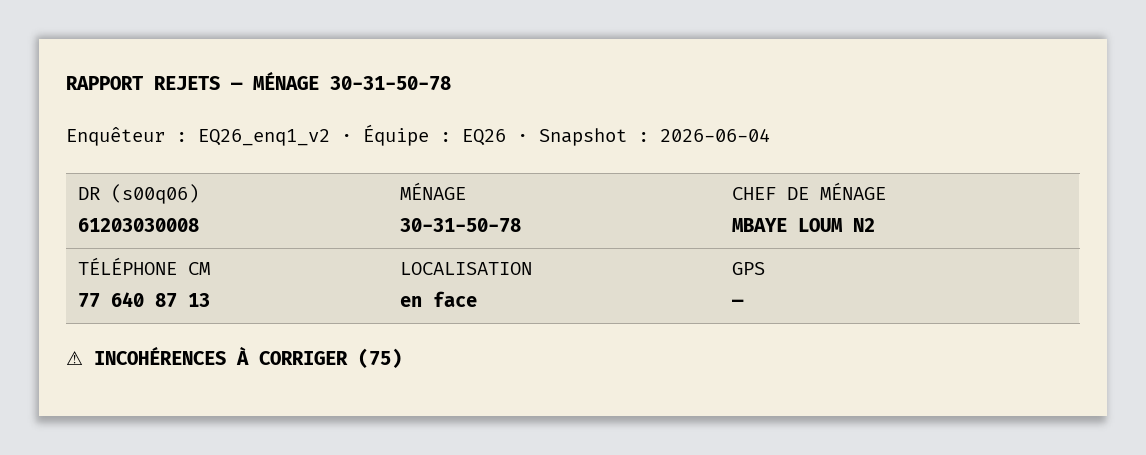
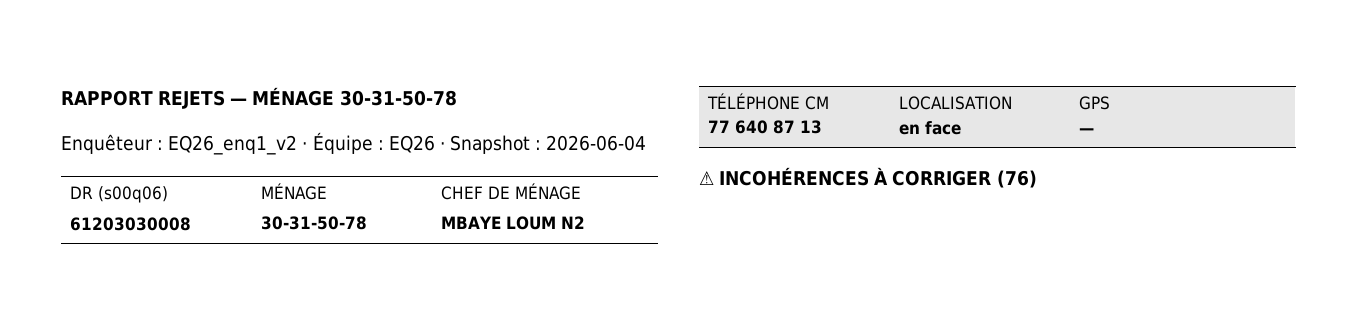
[358,348,402,368] (75) -> [996,170,1037,188] (76)

